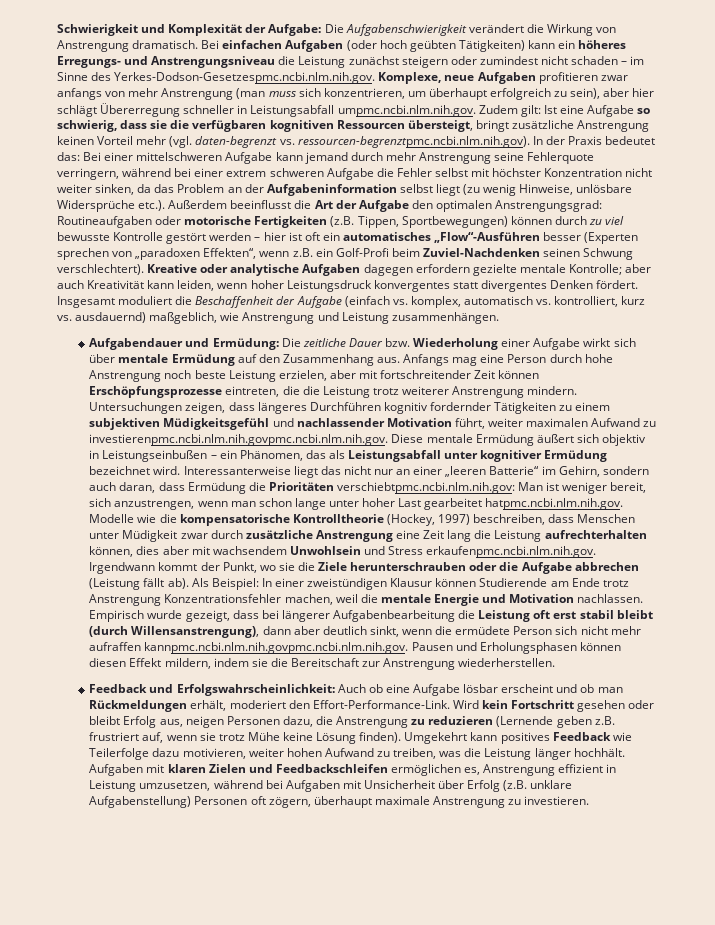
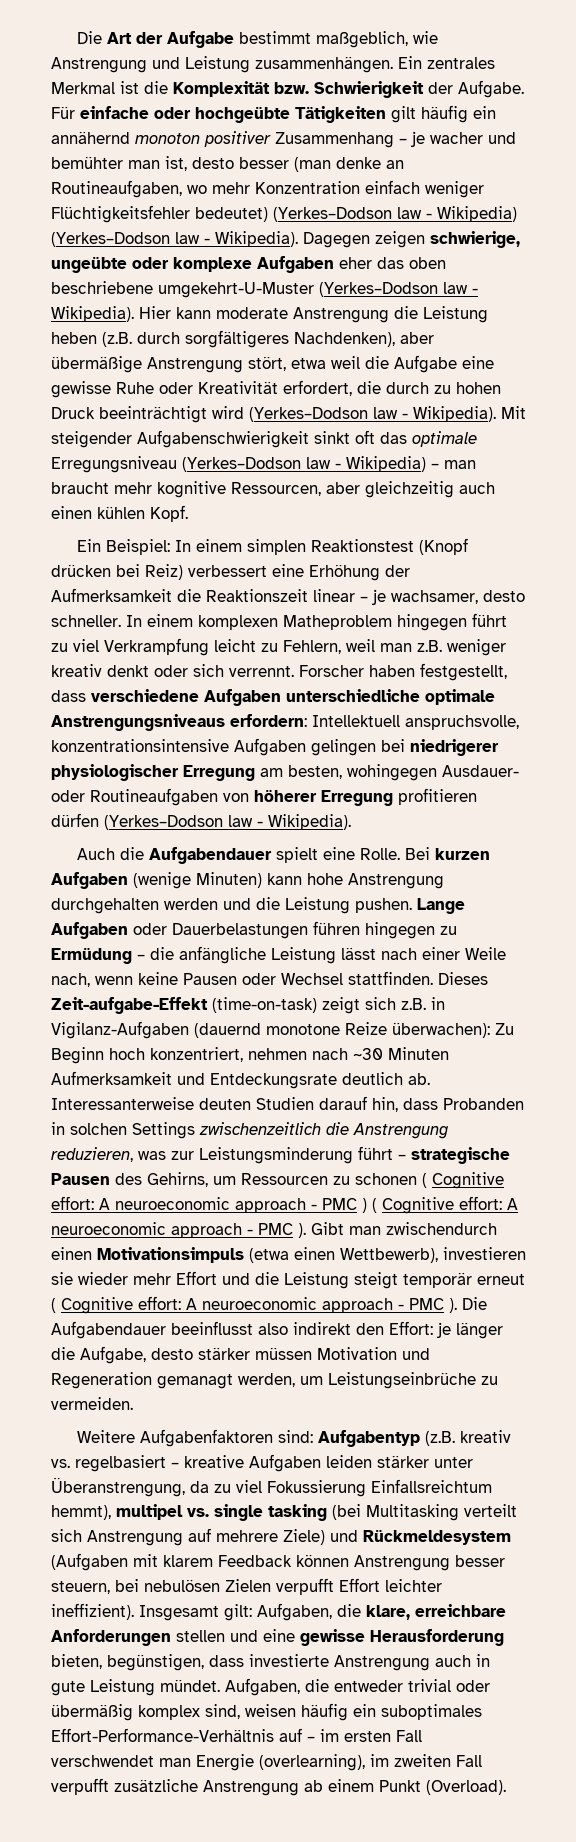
[57,24,617,36] [57,40,627,52] [57,56,645,68] [57,72,628,84] [57,88,655,100] [57,103,651,117] [57,120,650,132] [57,136,656,148] [57,152,595,164] [57,168,653,180] [57,184,633,196] [57,200,603,212] [57,216,625,228] [57,232,639,244] [57,248,634,260] [57,264,652,276] [57,280,639,292] [57,296,646,308] [57,312,147,323] Schwierigkeit und Komplexität der Aufgabe: Die Aufgabenschwierigkeit verändert die Wirkung von Anstrengung dramatisch. Bei einfachen Aufgaben (oder hoch geübten Tätigkeiten) kann ein höheres Erregungs- und Anstrengungsniveau die Leistung zunächst steigern oder zumindest nicht schaden – im Sinne des Yerkes-Dodson-Gesetzespmc.ncbi.nlm.nih.gov. Komplexe, neue Aufgaben profitieren zwar anfangs von mehr Anstrengung (man muss sich konzentrieren, um überhaupt erfolgreich zu sein), aber hier schlägt Übererregung schneller in Leistungsabfall umpmc.ncbi.nlm.nih.gov. Zudem gilt: Ist eine Aufgabe so schwierig, dass sie die verfügbaren kognitiven Ressourcen übersteigt, bringt zusätzliche Anstrengung keinen Vorteil mehr (vgl. daten-begrenzt vs. ressourcen-begrenztpmc.ncbi.nlm.nih.gov). In der Praxis bedeutet das: Bei einer mittelschweren Aufgabe kann jemand durch mehr Anstrengung seine Fehlerquote verringern, während bei einer extrem schweren Aufgabe die Fehler selbst mit höchster Konzentration nicht weiter sinken, da das Problem an der Aufgabeninformation selbst liegt (zu wenig Hinweise, unlösbare Widersprüche etc.). Außerdem beeinflusst die Art der Aufgabe den optimalen Anstrengungsgrad: Routineaufgaben oder motorische Fertigkeiten (z.B. Tippen, Sportbewegungen) können durch zu viel bewusste Kontrolle gestört werden – hier ist oft ein automatisches „Flow“-Ausführen besser (Experten sprechen von „paradoxen Effekten“, wenn z.B. ein Golf-Profi beim Zuviel-Nachdenken seinen Schwung verschlechtert). Kreative oder analytische Aufgaben dagegen erfordern gezielte mentale Kontrolle; aber auch Kreativität kann leiden, wenn hoher Leistungsdruck konvergentes statt divergentes Denken fördert. Insgesamt moduliert die Beschaffenheit der Aufgabe (einfach vs. komplex, automatisch vs. kontrolliert, kurz vs. ausdauernd) -> [77,31,312,48] Die Art der Aufgabe bestimmt
[89,338,636,350] [89,354,613,366] [89,370,540,382] [89,386,578,398] [89,402,611,414] [89,418,657,430] [89,434,647,446] [89,450,608,462] [89,466,649,478] [89,482,647,494] [89,498,624,510] [89,514,636,526] [89,530,647,542] [89,546,597,558] [89,562,639,574] [89,578,629,590] [89,594,644,606] [89,610,653,622] [89,626,641,638] [89,642,621,654] [89,658,556,670] [89,684,623,696] [89,700,655,712] [89,716,615,728] [89,732,632,744] [89,748,625,760] [89,764,617,776] [89,780,573,792] [89,796,590,808] // Aufgabendauer und Ermüdung: Die zeitliche Dauer bzw. Wiederholung einer Aufgabe wirkt sich über mentale Ermüdung auf den Zusammenhang aus. Anfangs mag eine Person durch hohe Anstrengung noch beste Leistung erzielen, aber mit fortschreitender Zeit können Erschöpfungsprozesse eintreten, die die Leistung trotz weiterer Anstrengung mindern. Untersuchungen zeigen, dass längeres Durchführen kognitiv fordernder Tätigkeiten zu einem subjektiven Müdigkeitsgefühl und nachlassender Motivation führt, weiter maximalen Aufwand zu investierenpmc.ncbi.nlm.nih.govpmc.ncbi.nlm.nih.gov. Diese mentale Ermüdung äußert sich objektiv in Leistungseinbußen – ein Phänomen, das als Leistungsabfall unter kognitiver Ermüdung bezeichnet wird. Interessanterweise liegt das nicht nur an einer „leeren Batterie“ im Gehirn, sondern auch daran, dass Ermüdung die Prioritäten verschiebtpmc.ncbi.nlm.nih.gov: Man ist weniger bereit, sich anzustrengen, wenn man schon lange unter hoher Last gearbeitet hatpmc.ncbi.nlm.nih.gov. Modelle wie die kompensatorische Kontrolltheorie (Hockey, 1997) beschreiben, dass Menschen unter Müdigkeit zwar durch zusätzliche Anstrengung eine Zeit lang die Leistung aufrechterhalten können, dies aber mit wachsendem Unwohlsein und Stress erkaufenpmc.ncbi.nlm.nih.gov. Irgendwann kommt der Punkt, wo sie die Ziele herunterschrauben oder die Aufgabe abbrechen (Leistung fällt ab). Als Beispiel: In einer zweistündigen Klausur können Studierende am Ende trotz Anstrengung Konzentrationsfehler machen, weil die mentale Energie und Motivation nachlassen. Empirisch wurde gezeigt, dass bei längerer Aufgabenbearbeitung die Leistung oft erst stabil bleibt (durch Willensanstrengung), dann aber deutlich sinkt, wenn die ermüdete Person sich nicht mehr aufraffen kannpmc.ncbi.nlm.nih.govpmc.ncbi.nlm.nih.gov. Pausen und Erholungsphasen können diesen Effekt mildern, indem sie die Bereitschaft zur Anstrengung wiederherstellen. // Feedback und Erfolgswahrscheinlichkeit: Auch ob eine Aufgabe lösbar erscheint und ob man Rückmeldungen erhält, moderiert den Effort-Performance-Link. Wird kein Fortschritt gesehen oder bleibt Erfolg aus, neigen Personen dazu, die Anstrengung zu reduzieren (Lernende geben z.B. frustriert auf, wenn sie trotz Mühe keine Lösung finden). Umgekehrt kann positives Feedback wie Teilerfolge dazu motivieren, weiter hohen Aufwand zu treiben, was die Leistung länger hochhält. Aufgaben mit klaren Zielen und Feedbackschleifen ermöglichen es, Anstrengung effizient in Leistung umzusetzen, während bei Aufgaben mit Unsicherheit über Erfolg (z.B. unklare Aufgabenstellung) Personen oft zögern, überhaupt maximale Anstrengung zu investieren. -> [398,56,495,69] [51,80,524,98] [51,105,496,123] [51,131,516,148] [51,156,404,172] [51,180,484,198] [51,205,517,223] [51,231,520,248] [51,256,446,273] [51,281,478,298] [51,306,488,323] [51,330,434,348] [51,355,494,373] [51,380,501,398] [51,406,526,423] [51,430,477,448] [51,456,476,473] [51,481,495,498] [51,505,188,522] [77,538,469,555] [51,564,410,581] [51,588,525,605] [51,613,507,631] [51,638,506,656] [51,663,507,681] [51,689,495,706] [51,714,519,731] [51,738,499,756] [51,764,519,781] [51,788,477,806] [51,813,351,830] [77,847,491,864] [51,872,444,889] [51,897,465,914] [51,921,457,939] [51,946,506,964] [51,971,488,987] [51,997,445,1014] [51,1021,514,1039] [51,1047,449,1064] [51,1071,430,1089] [51,1096,524,1112] [51,1122,448,1139] [51,1146,510,1164] [51,1172,504,1189] [51,1196,518,1214] [51,1222,497,1238] [51,1247,526,1263] [51,1271,525,1289] [51,1296,487,1314] [51,1321,503,1339] [51,1346,430,1364] [51,1372,498,1389] [51,1397,133,1410] [77,1429,512,1447] [51,1454,473,1472] [51,1477,492,1497] [51,1504,517,1521] [51,1528,511,1546] [51,1553,505,1571] [51,1578,442,1595] [51,1603,506,1621] [51,1629,504,1646] [51,1654,490,1671] [51,1678,490,1696] [51,1703,482,1721] [51,1728,422,1742] [51,1754,482,1771] [51,1778,506,1796] Ein zentrales Merkmal ist die Komplexität bzw. Schwierigkeit der Aufgabe. Für einfache oder hochgeübte Tätigkeiten gilt häufig ein annähernd monoton positiver Zusammenhang – je wacher und bemühter man ist, desto besser (man denke an Routineaufgaben, wo mehr Konzentration einfach weniger Flüchtigkeitsfehler bedeutet) (Yerkes–Dodson law - Wikipedia) (Yerkes–Dodson law - Wikipedia). Dagegen zeigen schwierige, ungeübte oder komplexe Aufgaben eher das oben beschriebene umgekehrt-U-Muster (Yerkes–Dodson law - Wikipedia). Hier kann moderate Anstrengung die Leistung heben (z.B. durch sorgfältigeres Nachdenken), aber übermäßige Anstrengung stört, etwa weil die Aufgabe eine gewisse Ruhe oder Kreativität erfordert, die durch zu hohen Druck beeinträchtigt wird (Yerkes–Dodson law - Wikipedia). Mit steigender Aufgabenschwierigkeit sinkt oft das optimale Erregungsniveau (Yerkes–Dodson law - Wikipedia) – man braucht mehr kognitive Ressourcen, aber gleichzeitig auch einen kühlen Kopf. // Ein Beispiel: In einem simplen Reaktionstest (Knopf drücken bei Reiz) verbessert eine Erhöhung der Aufmerksamkeit die Reaktionszeit linear – je wachsamer, desto schneller. In einem komplexen Matheproblem hingegen führt zu viel Verkrampfung leicht zu Fehlern, weil man z.B. weniger kreativ denkt oder sich verrennt. Forscher haben festgestellt, dass verschiedene Aufgaben unterschiedliche optimale Anstrengungsniveaus erfordern: Intellektuell anspruchsvolle, konzentrationsintensive Aufgaben gelingen bei niedrigerer physiologischer Erregung am besten, wohingegen Ausdauer- oder Routineaufgaben von höherer Erregung profitieren dürfen (Yerkes–Dodson law - Wikipedia). // Auch die Aufgabendauer spielt eine Rolle. Bei kurzen Aufgaben (wenige Minuten) kann hohe Anstrengung durchgehalten werden und die Leistung pushen. Lange Aufgaben oder Dauerbelastungen führen hingegen zu Ermüdung – die anfängliche Leistung lässt nach einer Weile nach, wenn keine Pausen oder Wechsel stattfinden. Dieses Zeit-aufgabe-Effekt (time-on-task) zeigt sich z.B. in Vigilanz-Aufgaben (dauernd monotone Reize überwachen): Zu Beginn hoch konzentriert, nehmen nach ~30 Minuten Aufmerksamkeit und Entdeckungsrate deutlich ab. Interessanterweise deuten Studien darauf hin, dass Probanden in solchen Settings zwischenzeitlich die Anstrengung reduzieren, was zur Leistungsminderung führt – strategische Pausen des Gehirns, um Ressourcen zu schonen ( Cognitive effort: A neuroeconomic approach - PMC ) ( Cognitive effort: A neuroeconomic approach - PMC ). Gibt man zwischendurch einen Motivationsimpuls (etwa einen Wettbewerb), investieren sie wieder mehr Effort und die Leistung steigt temporär erneut ( Cognitive effort: A neuroeconomic approach - PMC ). Die Aufgabendauer beeinflusst also indirekt den Effort: je länger die Aufgabe, desto stärker müssen Motivation und Regeneration gemanagt werden, um Leistungseinbrüche zu vermeiden. // Weitere Aufgabenfaktoren sind: Aufgabentyp (z.B. kreativ vs. regelbasiert – kreative Aufgaben leiden stärker unter Überanstrengung, da zu viel Fokussierung Einfallsreichtum hemmt), multipel vs. single tasking (bei Multitasking verteilt sich Anstrengung auf mehrere Ziele) und Rückmeldesystem (Aufgaben mit klarem Feedback können Anstrengung besser steuern, bei nebulösen Zielen verpufft Effort leichter ineffizient). Insgesamt gilt: Aufgaben, die klare, erreichbare Anforderungen stellen und eine gewisse Herausforderung bieten, begünstigen, dass investierte Anstrengung auch in gute Leistung mündet. Aufgaben, die entweder trivial oder übermäßig komplex sind, weisen häufig ein suboptimales Effort-Performance-Verhältnis auf – im ersten Fall verschwendet man Energie (overlearning), im zweiten Fall verpufft zusätzliche Anstrengung ab einem Punkt (Overload).

